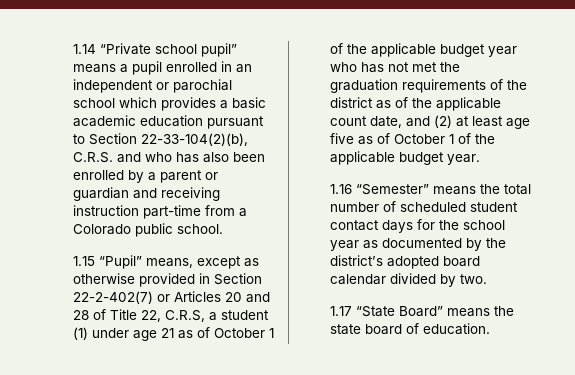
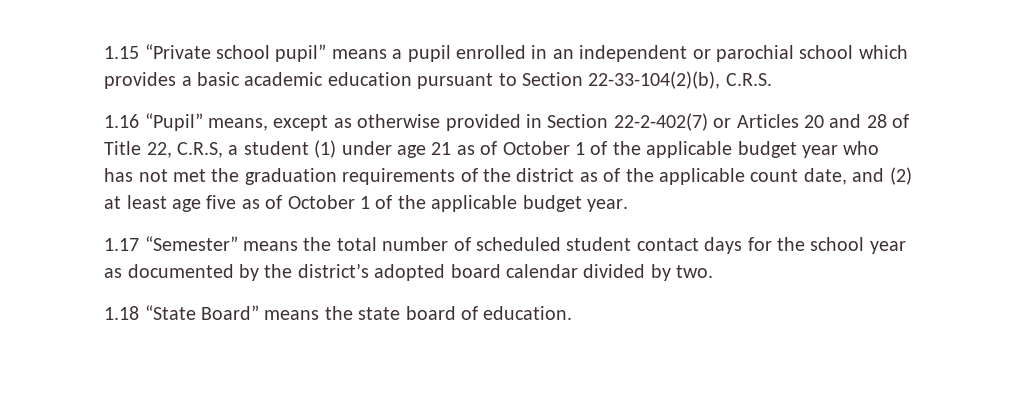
[73,44,97,54] 1.14 -> [104,46,140,59] 1.15
[117,152,266,163] [73,170,219,183] [73,187,221,201] [73,205,248,219] [73,223,224,237] [73,256,96,266] and who has also been enrolled by a parent or guardian and receiving instruction part-time from a Colorado public school. // 1.15 -> [104,114,140,128] // 1.16
[330,184,353,194] 1.16 -> [104,238,140,251] 1.17
[330,306,353,316] 1.17 -> [104,306,140,320] 1.18

